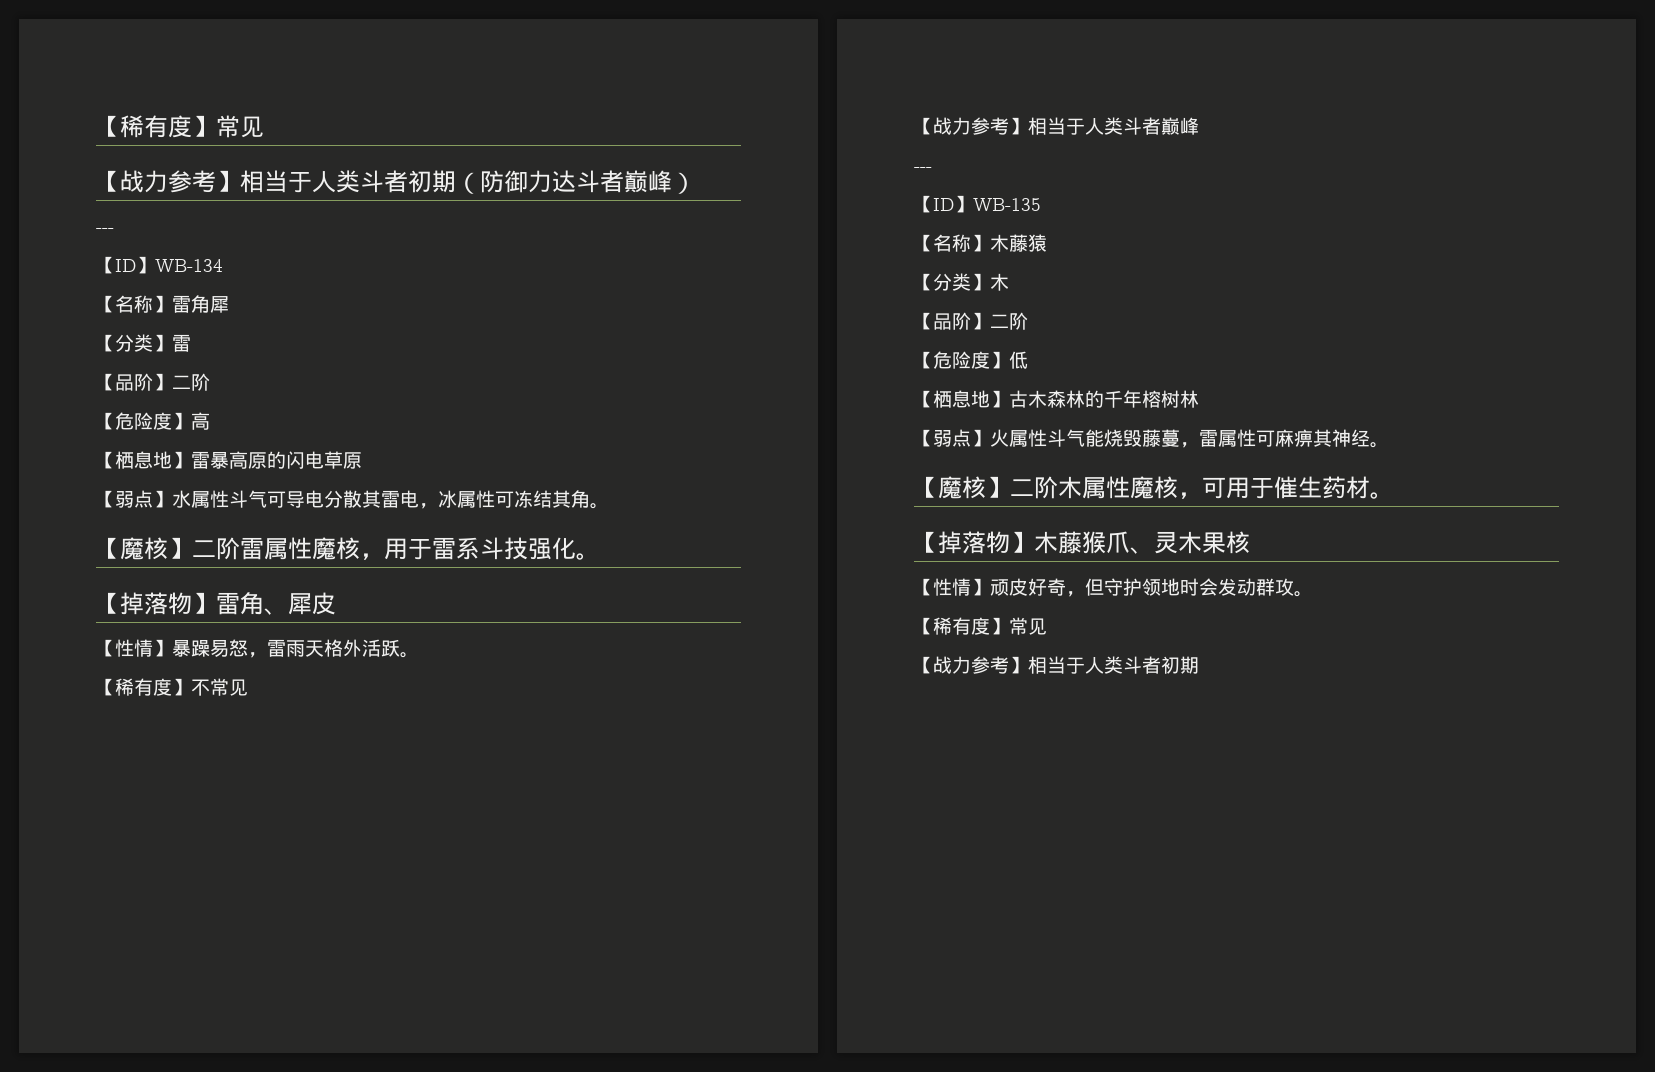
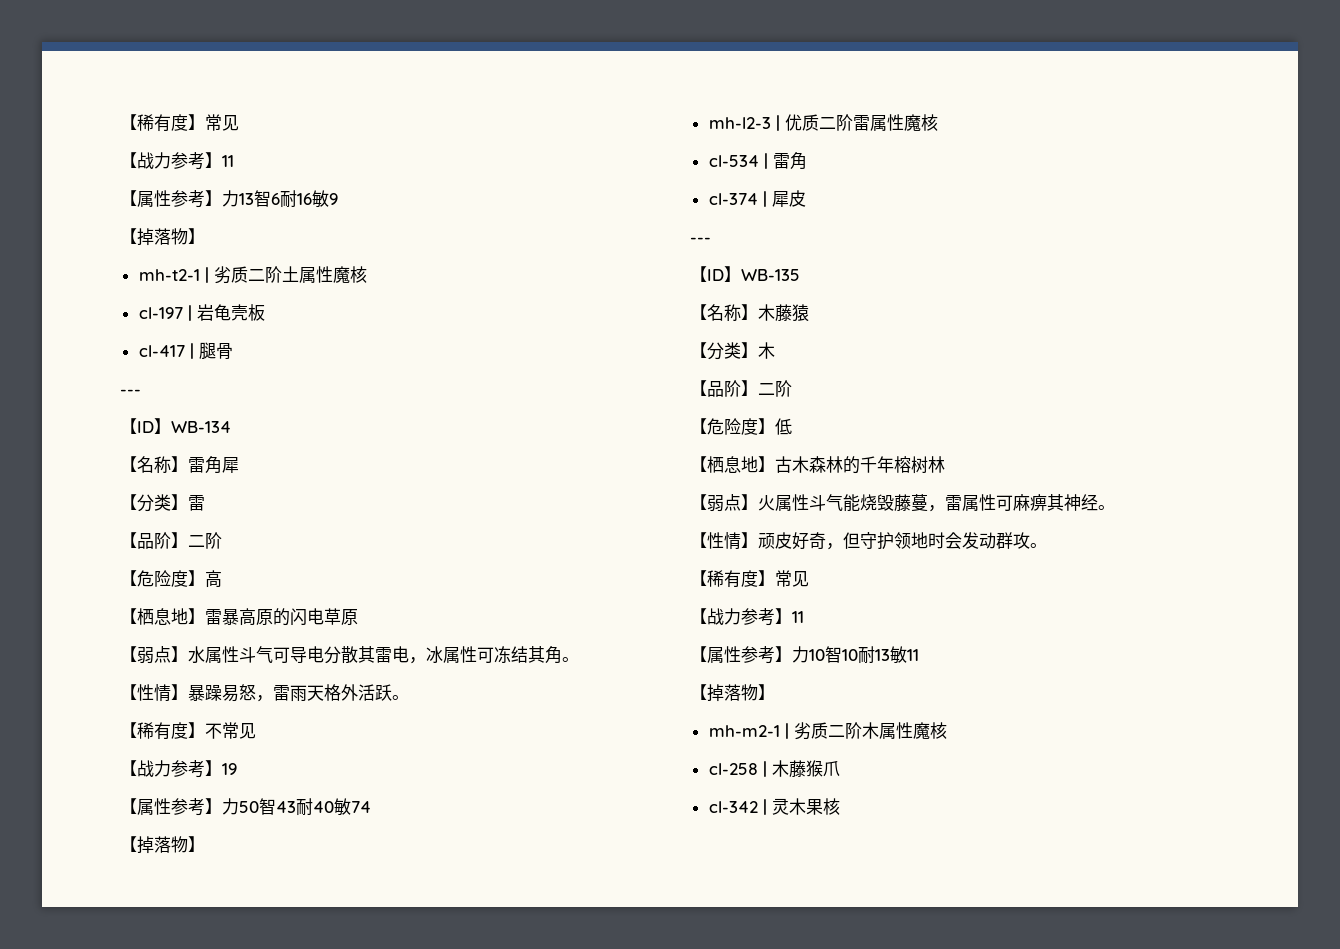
[96,115,264,138] [96,170,696,194] 【稀有度】常见 // 【战力参考】相当于人类斗者初期（防御力达斗者巅峰） -> [120,114,239,132] [120,152,234,170] [120,190,338,208] [120,228,205,246] [138,266,367,284] [138,304,265,321] [138,342,233,360] 【稀有度】常见 // 【战力参考】11 // 【属性参考】力13智6耐16敏9 // 【掉落物】 // mh-t2-1 | 劣质二阶土属性魔核 // cl-197 | 岩龟壳板 // cl-417 | 腿骨
[96,537,600,560] [96,592,336,615] // 【魔核】二阶雷属性魔核，用于雷系斗技强化。 // 【掉落物】雷角、犀皮 -> (579, 659) none
[1028,117,1199,135] 相当于人类斗者巅峰 -> [222,763,237,775] [120,798,371,816] [120,836,205,854] [708,114,938,131] [708,152,807,170] [708,190,806,207] 19 // 【属性参考】力50智43耐40敏74 // 【掉落物】 // mh-l2-3 | 优质二阶雷属性魔核 // cl-534 | 雷角 // cl-374 | 犀皮
[914,476,1394,499] [914,531,1250,554] // 【魔核】二阶木属性魔核，可用于催生药材。 // 【掉落物】木藤猴爪、灵木果核 -> (1115, 507) none
[1028,656,1199,674] 相当于人类斗者初期 -> [792,611,804,623] [690,646,919,664] [690,684,775,702] [708,722,947,740] [708,760,840,778] [708,798,840,815] 11 // 【属性参考】力10智10耐13敏11 // 【掉落物】 // mh-m2-1 | 劣质二阶木属性魔核 // cl-258 | 木藤猴爪 // cl-342 | 灵木果核

